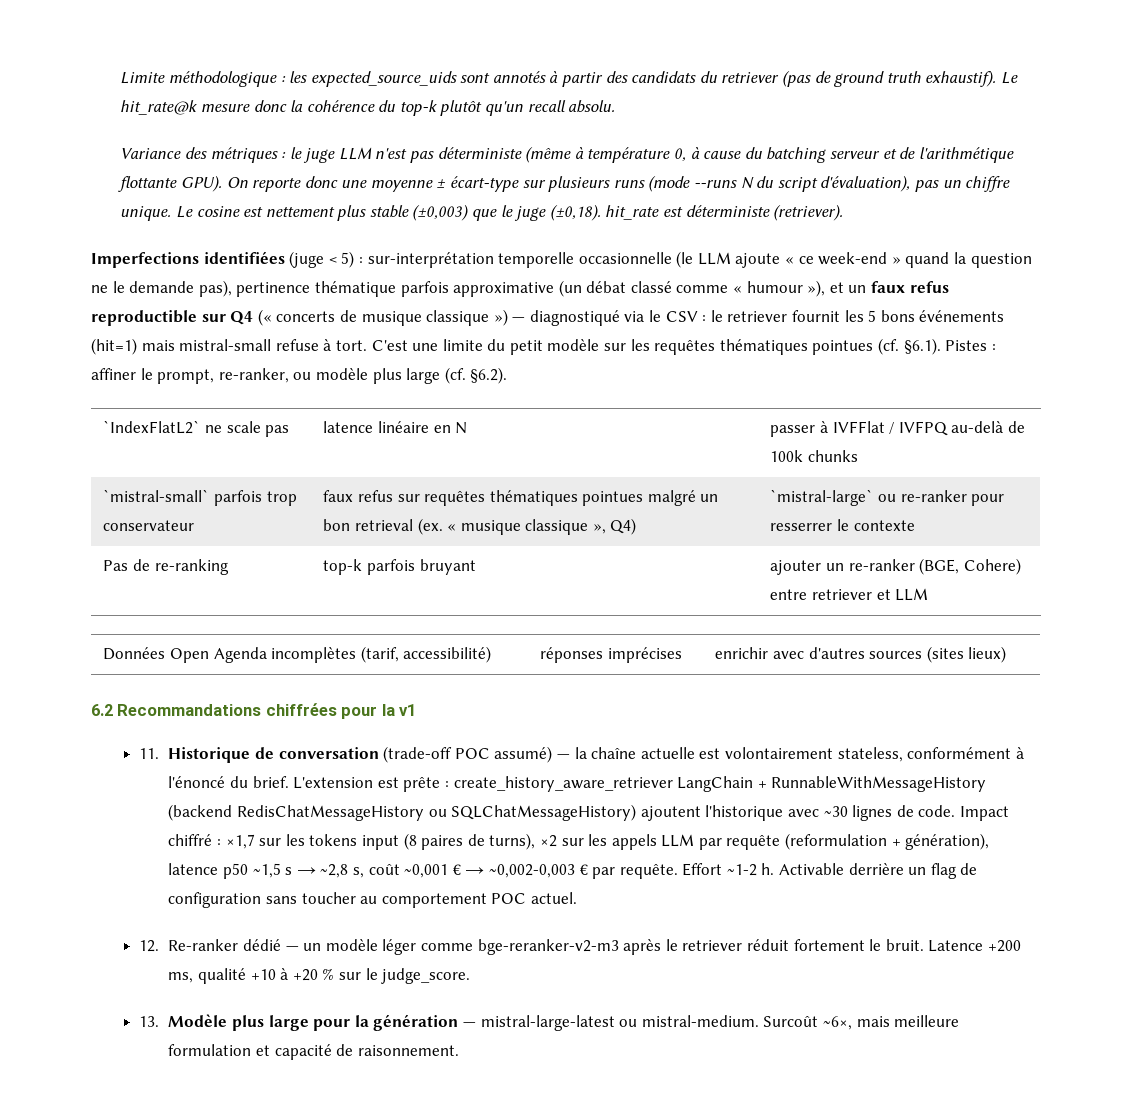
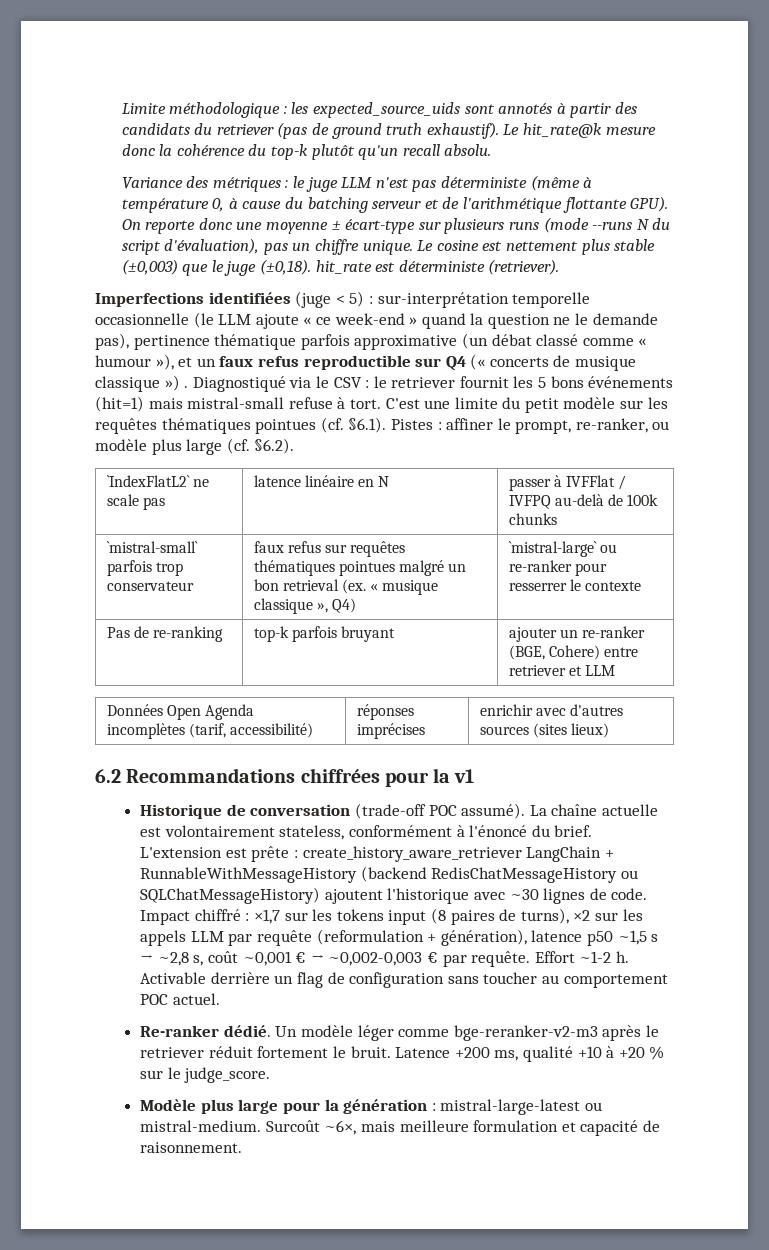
[512,310,620,326] — diagnostiqué -> [184,376,286,392] . Diagnostiqué
[139,748,160,759] 11. -> (475, 776) none
[494,746,587,763] assumé) — la -> [461,803,547,819] assumé). La
[139,939,322,952] 12. Re-ranker dédié — un -> [140,1025,298,1037] Re-ranker dédié. Un
[139,1016,160,1027] 13. -> (271, 1075) none
[462,1022,476,1027] — -> [431,1103,436,1111] :

